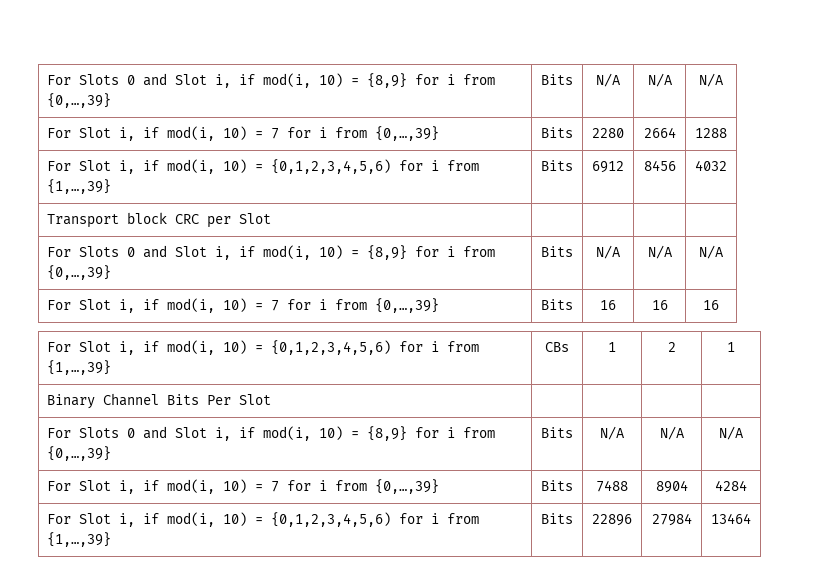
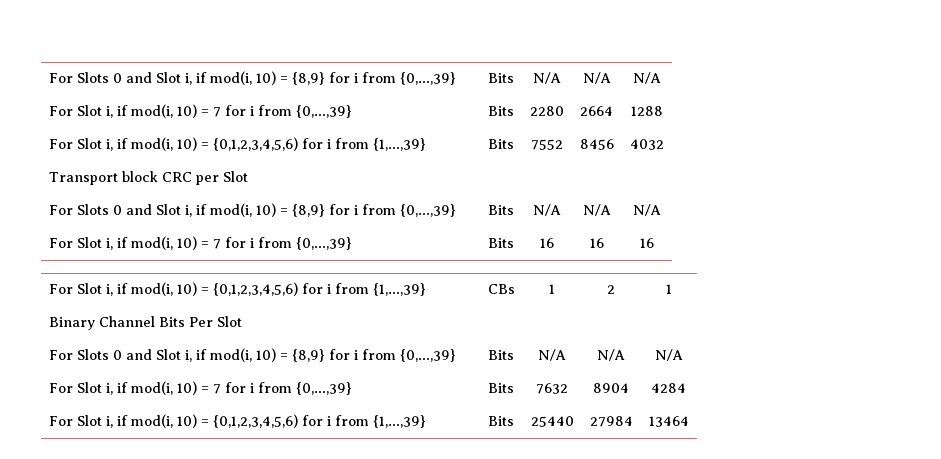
[592,161,624,173] 6912 -> [530,139,563,150] 7552
[596,480,628,492] 7488 -> [536,383,568,394] 7632
[592,514,632,526] 22896 -> [530,416,574,427] 25440

